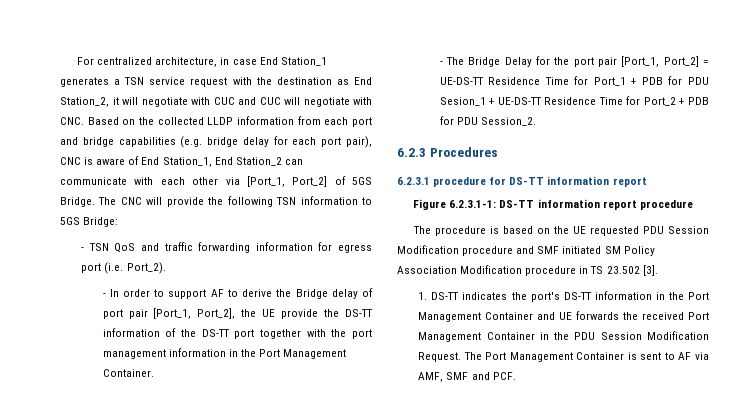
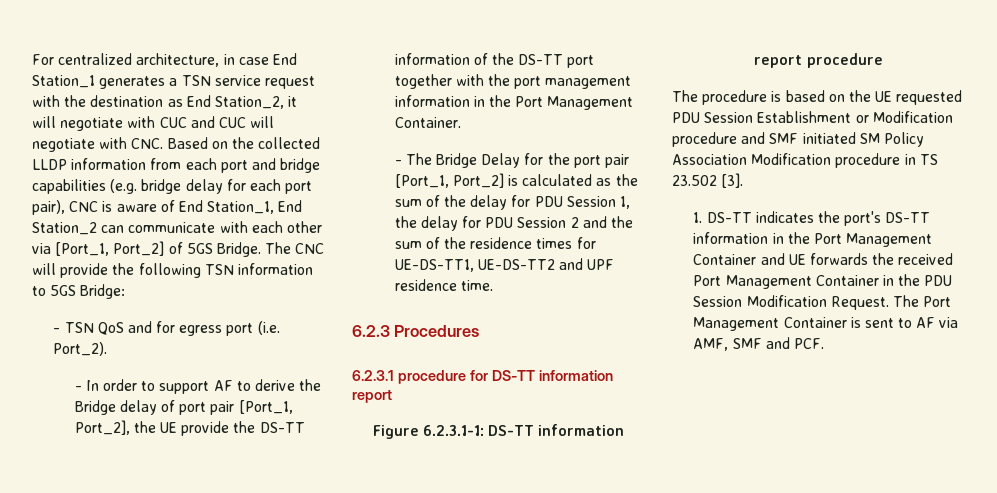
[164,242,313,253] traffic forwarding information -> (152, 327) none
[703,60,709,65] [439,76,709,86] [439,96,709,106] [439,116,536,126] = UE-DS-TT Residence Time for Port_1 + PDB for PDU Sesion_1 + UE-DS-TT Residence Time for Port_2 + PDB for PDU Session_2. -> [508,174,638,186] [394,195,631,210] [394,216,634,231] [394,237,596,249] [394,258,615,272] [394,279,493,291] is calculated as the sum of the delay for PDU Session 1, the delay for PDU Session 2 and the sum of the residence times for UE-DS-TT1, UE-DS-TT2 and UPF residence time.
(709, 230) none -> [757,111,869,123] Establishment or

